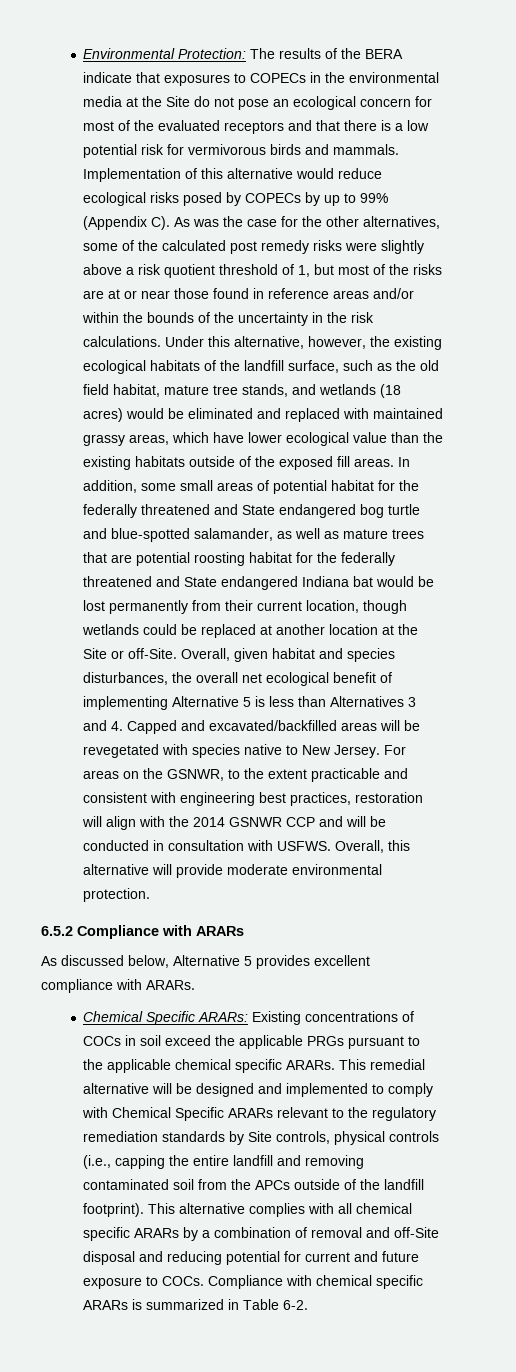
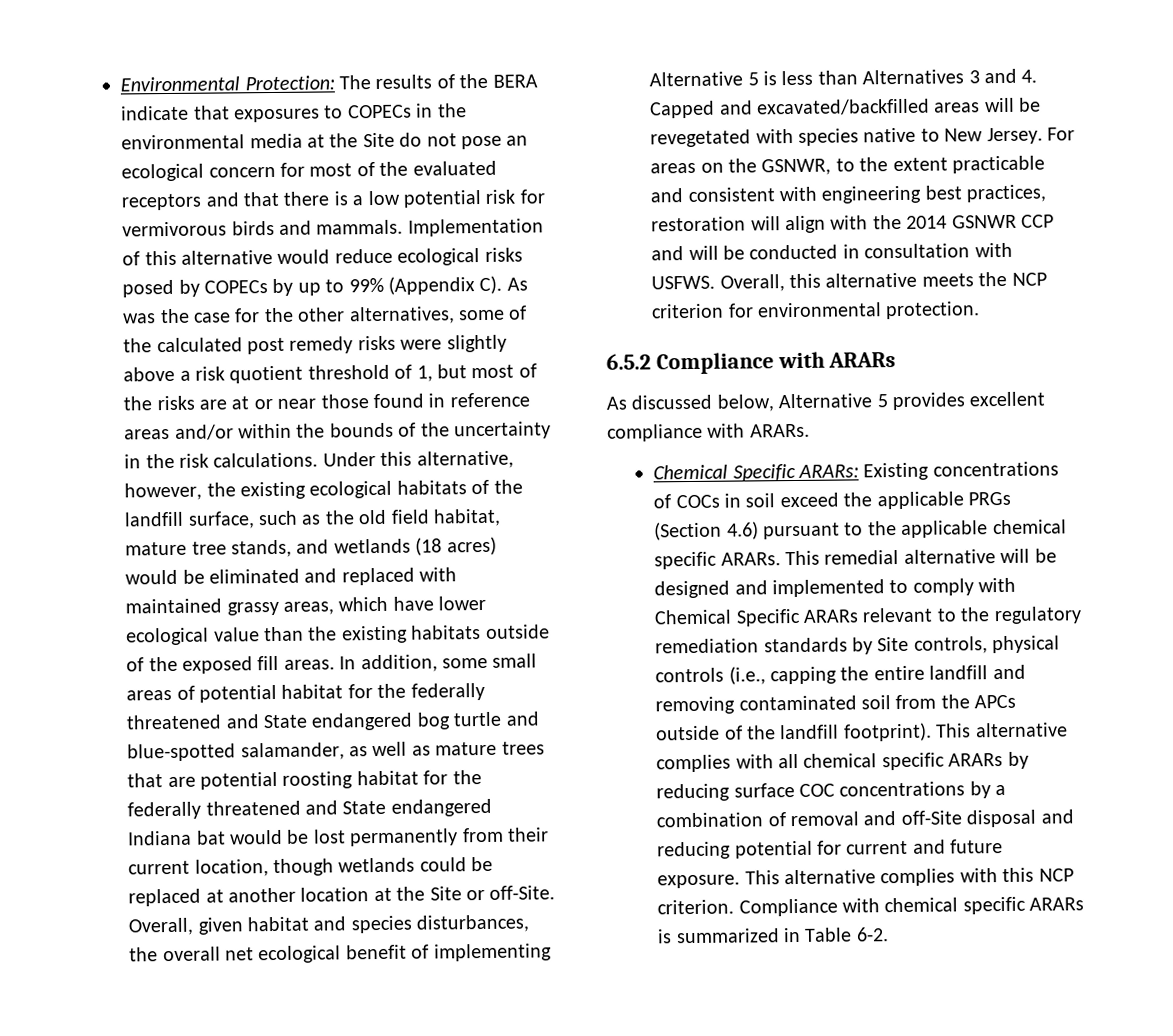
[152,864,289,878] will provide moderate -> [921,271,1047,287] [651,303,754,319] meets the NCP criterion for
(345, 1041) none -> [654,521,759,541] (Section 4.6)
(199, 1234) none -> [656,781,991,802] reducing surface COC concentrations by
[83,1276,205,1289] exposure to COCs. -> [657,867,1074,889] [657,899,735,915] exposure. This alternative complies with this NCP criterion.

